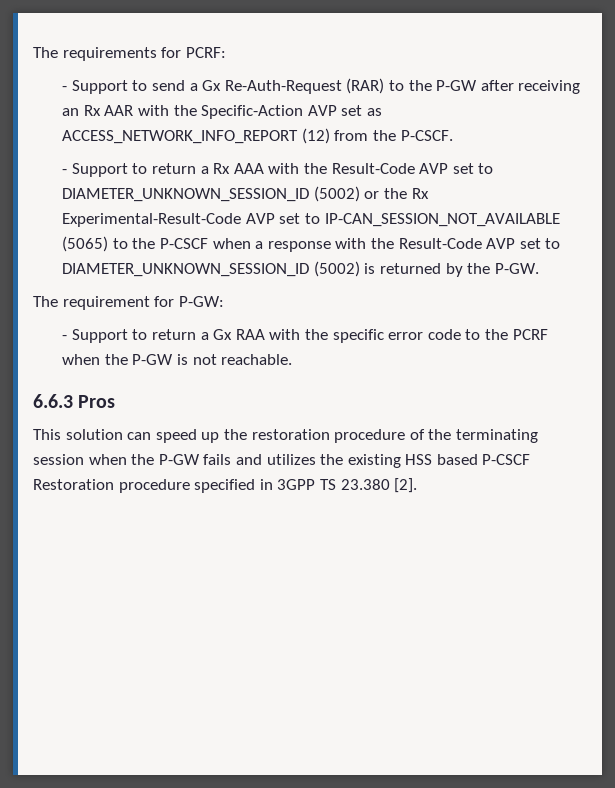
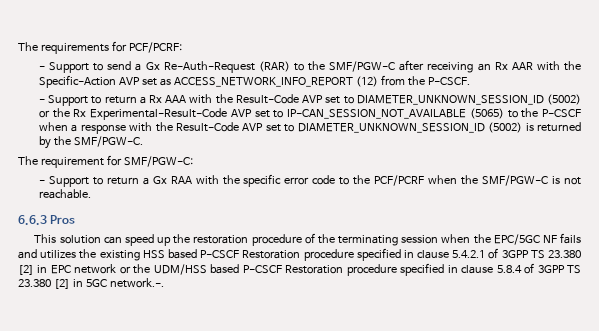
[185,47,226,58] PCRF: -> [128,42,182,53] PCF/PCRF:
[436,80,478,91] P-GW -> [329,61,396,72] SMF/PGW-C
[494,263,539,274] P-GW. -> [73,136,143,147] SMF/PGW-C.
[178,296,224,307] P-GW: -> [123,156,193,167] SMF/PGW-C:
[512,329,548,340] [62,354,174,365] PCRF when the P-GW -> [374,175,549,186] PCF/PCRF when the SMF/PGW-C
[158,454,200,465] P-GW -> [493,234,557,245] EPC/5GC NF
[277,478,418,493] 3GPP TS 23.380 [2]. -> [417,248,581,259] [18,263,582,276] [18,278,164,289] clause 5.4.2.1 of 3GPP TS 23.380 [2] in EPC network or the UDM/HSS based P-CSCF Restoration procedure specified in clause 5.8.4 of 3GPP TS 23.380 [2] in 5GC network.-.

